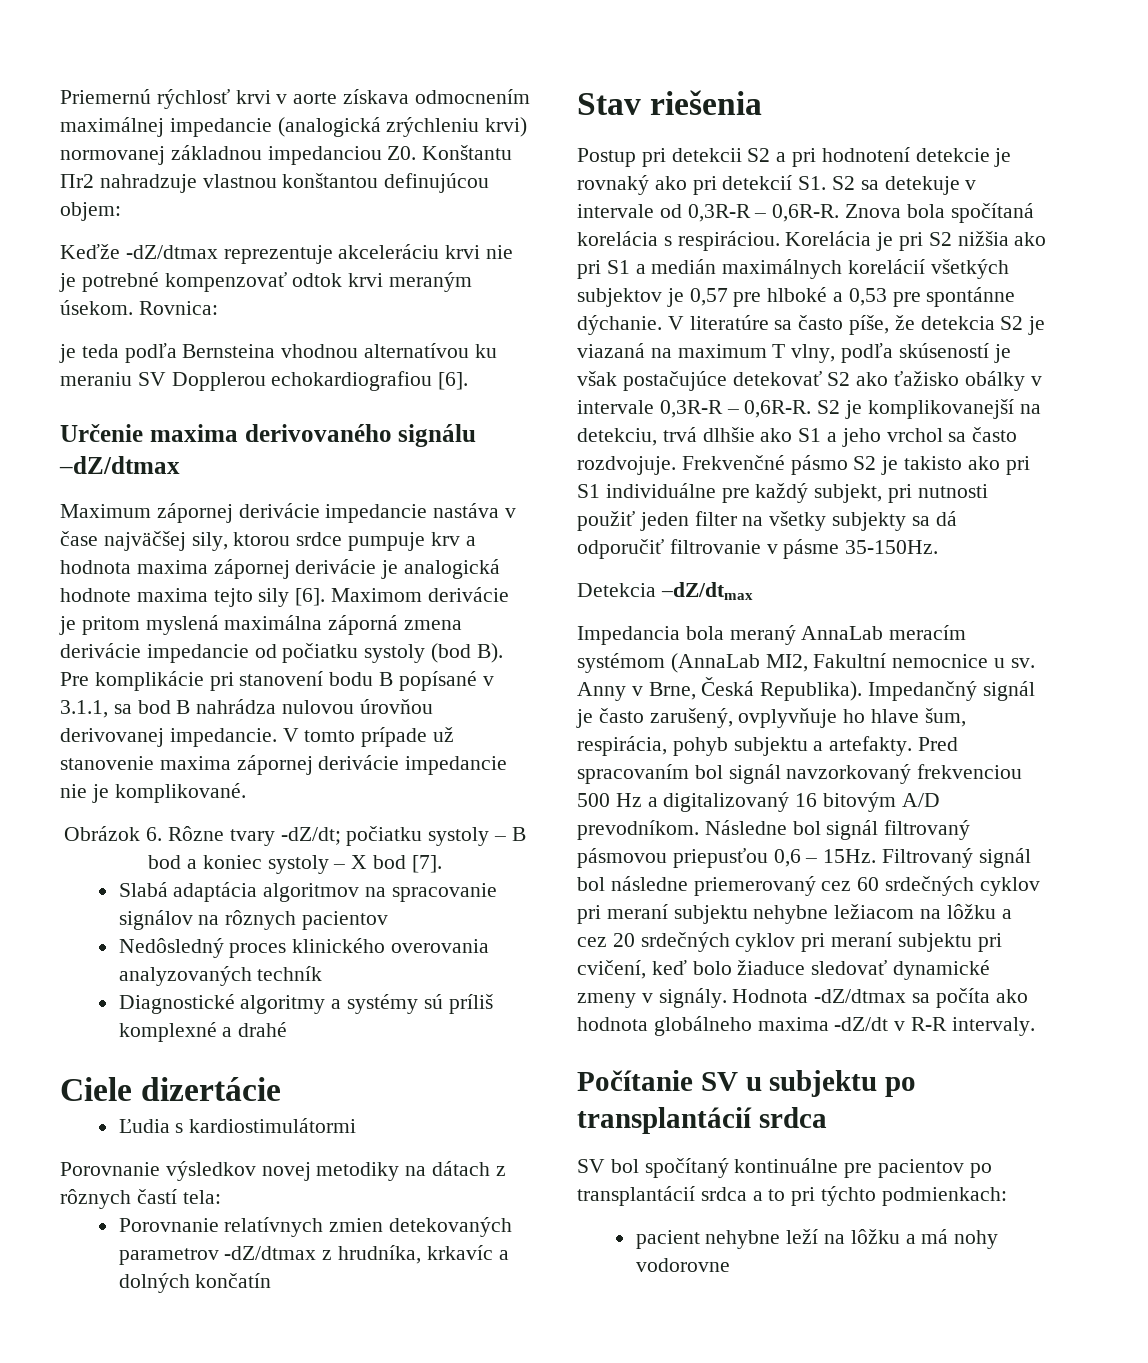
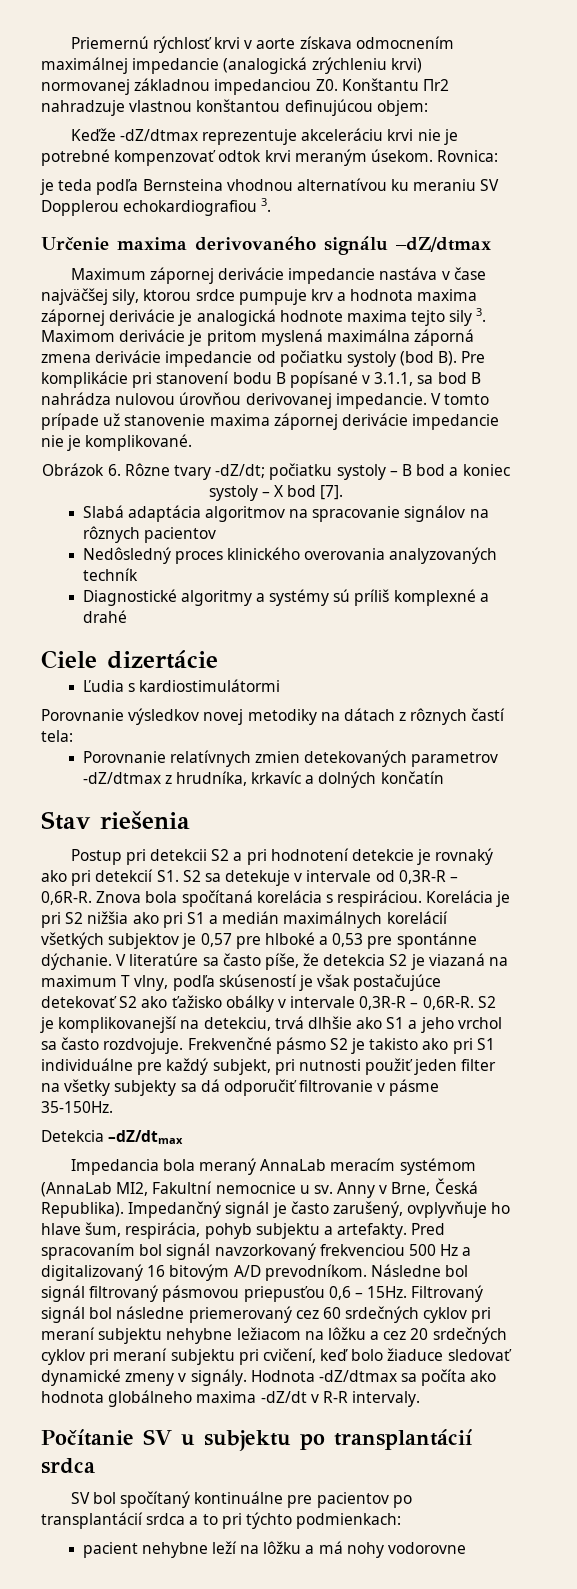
[438,372,469,390] [6]. -> [261,198,272,212] 3.
[295,588,326,606] [6]. -> [476,308,487,322] 3.

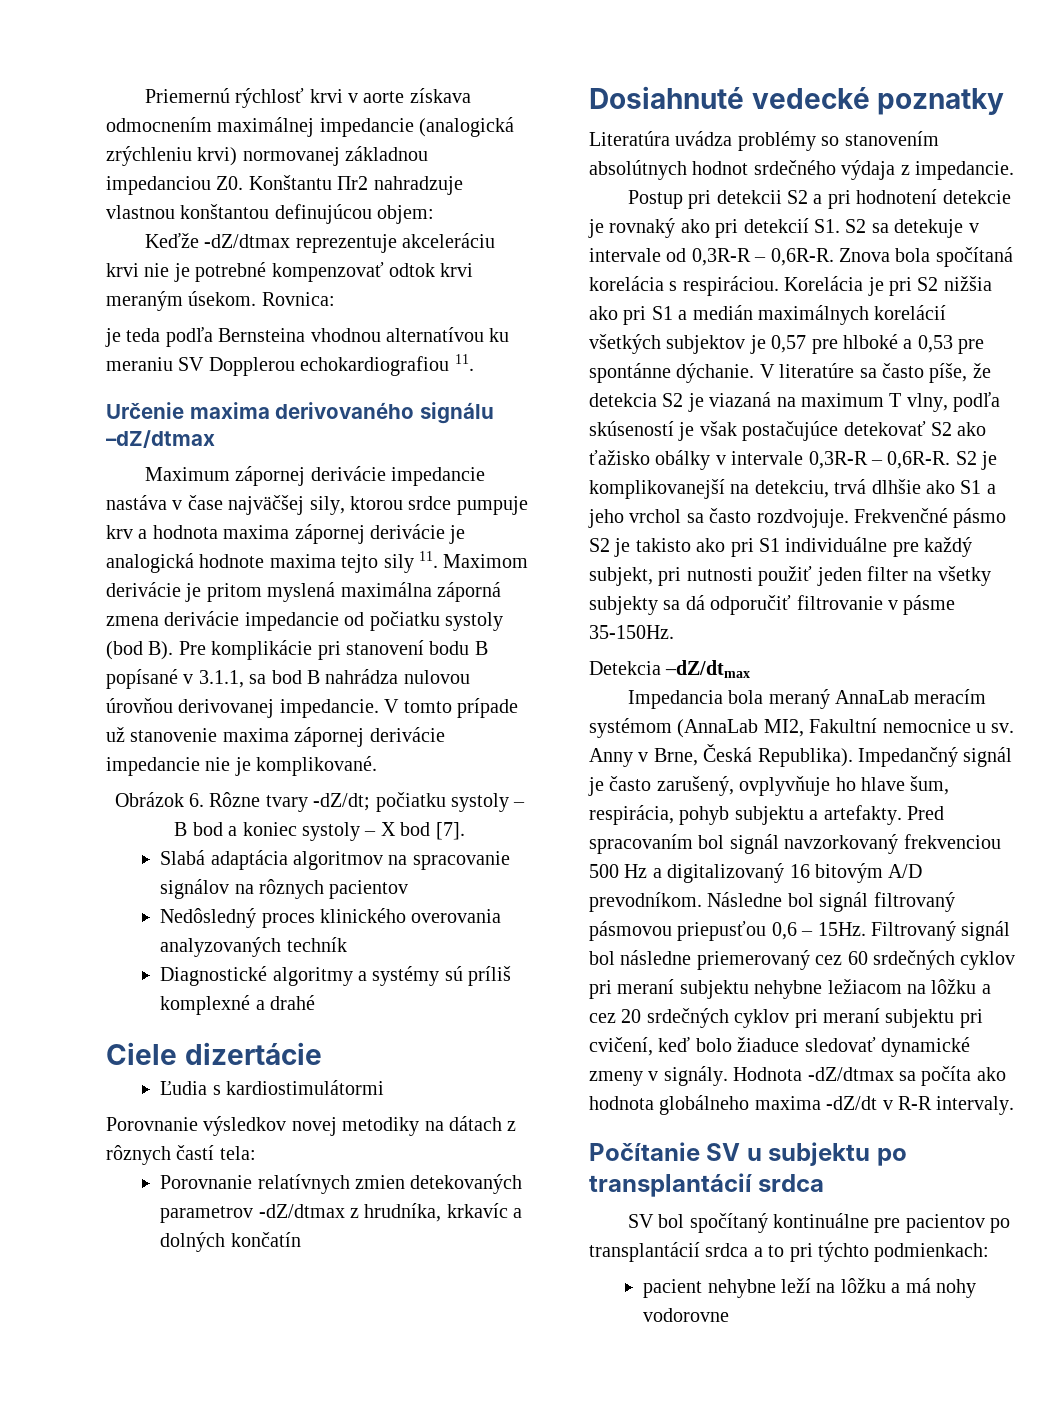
[261,198,272,212] 3. -> [454,354,474,371] 11.
[476,308,487,322] 3. -> [419,551,438,568] 11.
[41,811,190,830] Stav riešenia -> [589,86,1005,115] [589,131,939,151] [589,160,1014,180] Dosiahnuté vedecké poznatky // Literatúra uvádza problémy so stanovením absolútnych hodnot srdečného výdaja z impedancie.

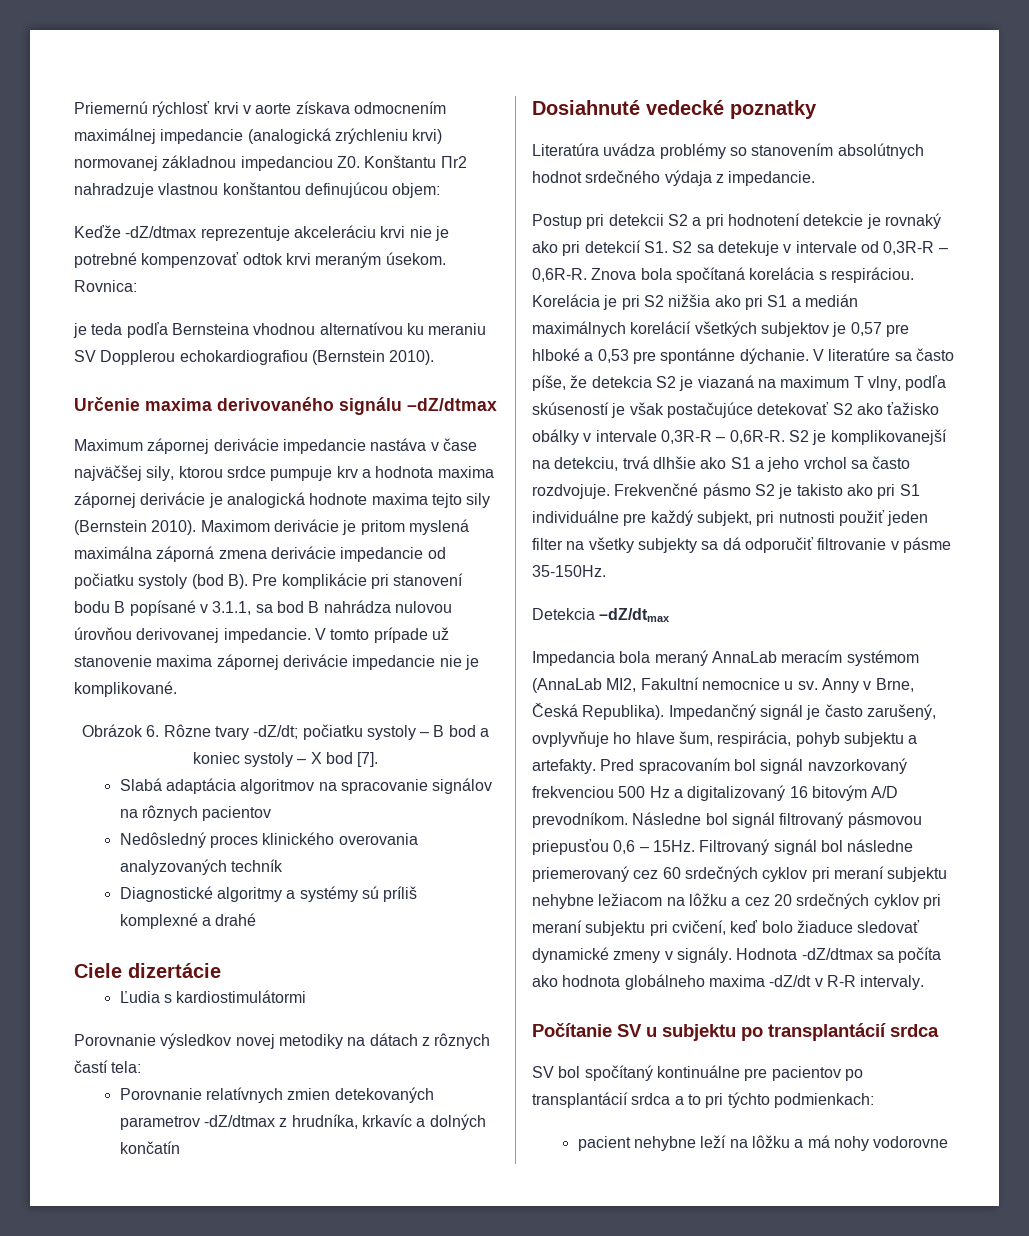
[454,354,474,371] 11. -> [311,350,435,365] (Bernstein 2010).
[419,551,438,568] 11. -> [74,520,197,535] (Bernstein 2010).

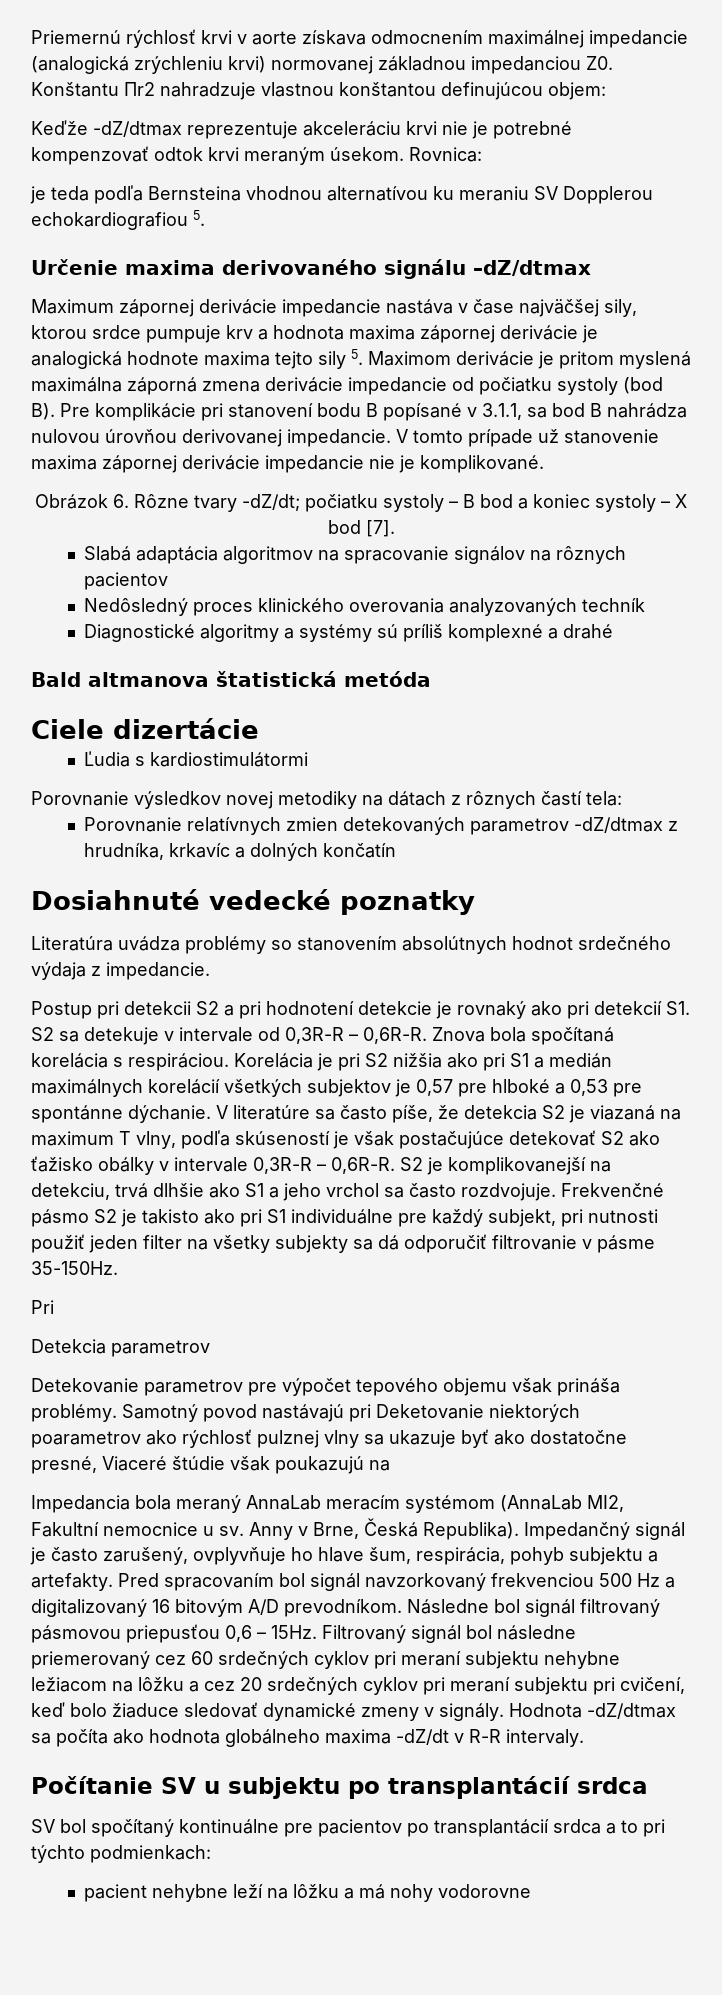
[311,350,435,365] (Bernstein 2010). -> [193,210,205,226] 5.
[74,520,197,535] (Bernstein 2010). -> [351,349,363,365] 5.
(257, 919) none -> [31,671,431,687] // Bald altmanova štatistická metóda
(606, 571) none -> [31,1300,54,1314] // Pri
[599,608,671,622] –dZ/dtmax -> [111,1340,210,1357] [31,1378,620,1396] [31,1404,580,1422] [31,1429,627,1448] [31,1456,390,1474] parametrov // Detekovanie parametrov pre výpočet tepového objemu však prináša problémy. Samotný povod nastávajú pri Deketovanie niektorých poarametrov ako rýchlosť pulznej vlny sa ukazuje byť ako dostatočne presné, Viaceré štúdie však poukazujú na

